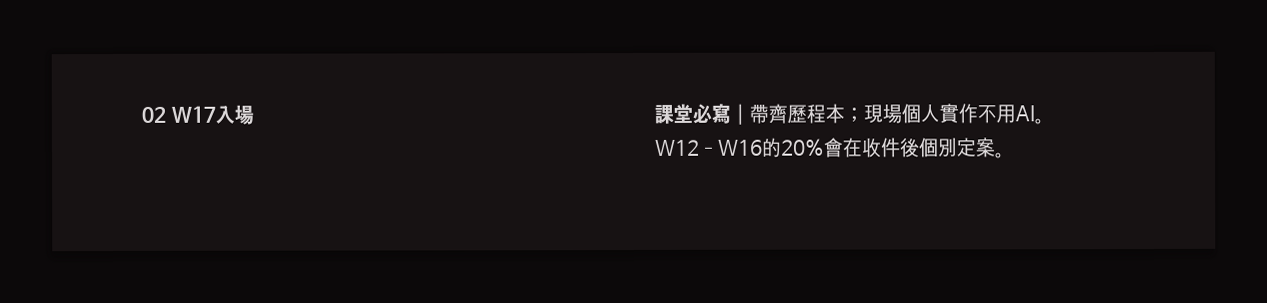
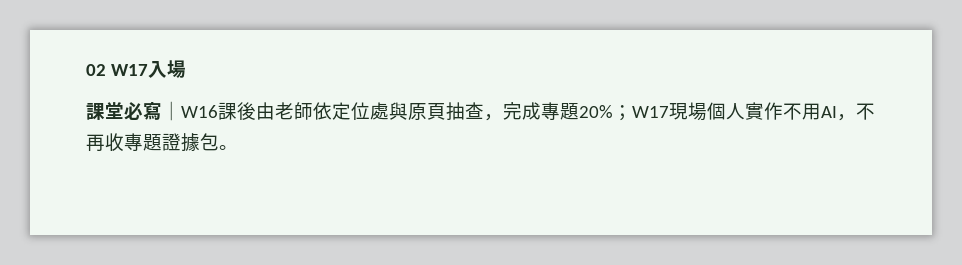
[749,103,864,124] 帶齊歷程本； -> [181,102,669,121] W16課後由老師依定位處與原頁抽查，完成專題20%；W17
[1034,118,1044,125] [654,137,996,158] 。W12–W16的20%會在收件後個別定案 -> [837,103,875,121] [86,133,219,152] ，不再收專題證據包

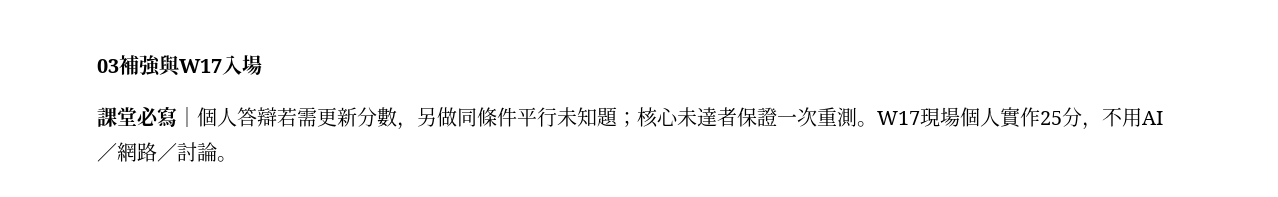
[86,64,106,76] 02 -> [97,55,182,77] 03補強與
[181,102,875,121] [86,133,219,152] W16課後由老師依定位處與原頁抽查，完成專題20%；W17現場個人實作不用AI，不再收專題證據包 -> [197,107,1163,130] [97,142,217,162] 個人答辯若需更新分數，另做同條件平行未知題；核心未達者保證一次重測。W17現場個人實作25分，不用AI／網路／討論

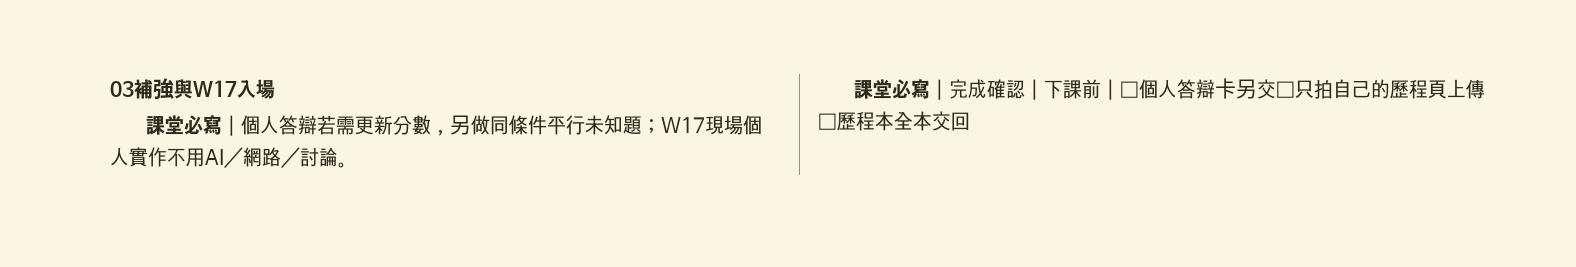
[637,107,877,128] 核心未達者保證一次重測。 -> (661, 126) none
[1040,107,1102,130] 25分， -> (167, 157) none
(237, 159) none -> [853,78,1485,100] [818,111,970,131] // 課堂必寫｜完成確認｜下課前｜□個人答辯卡另交□只拍自己的歷程頁上傳□歷程本全本交回

